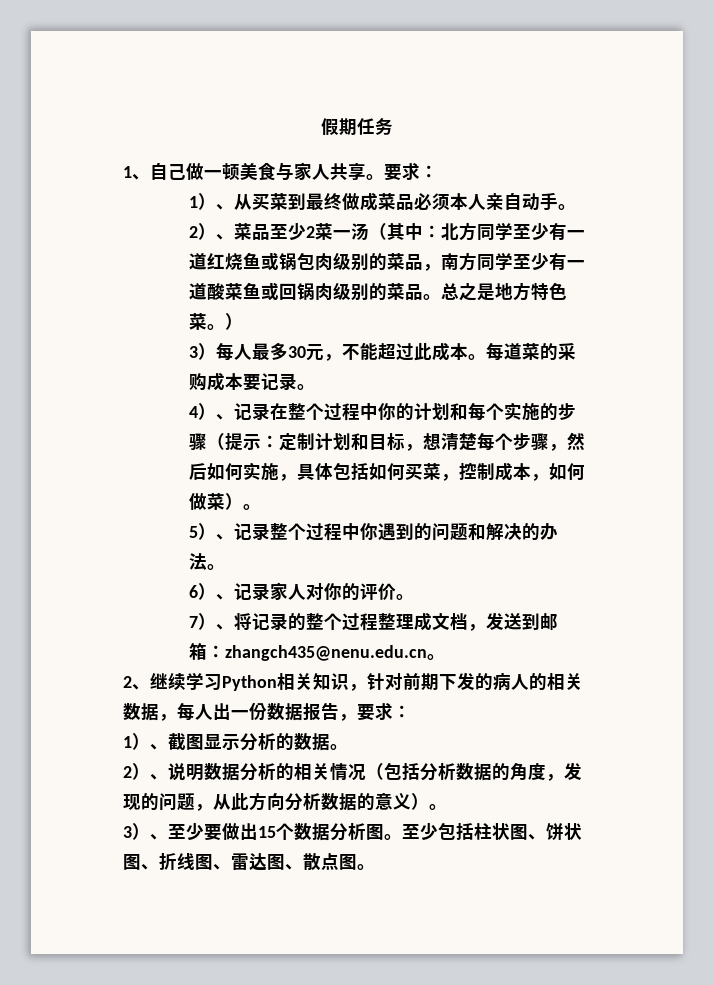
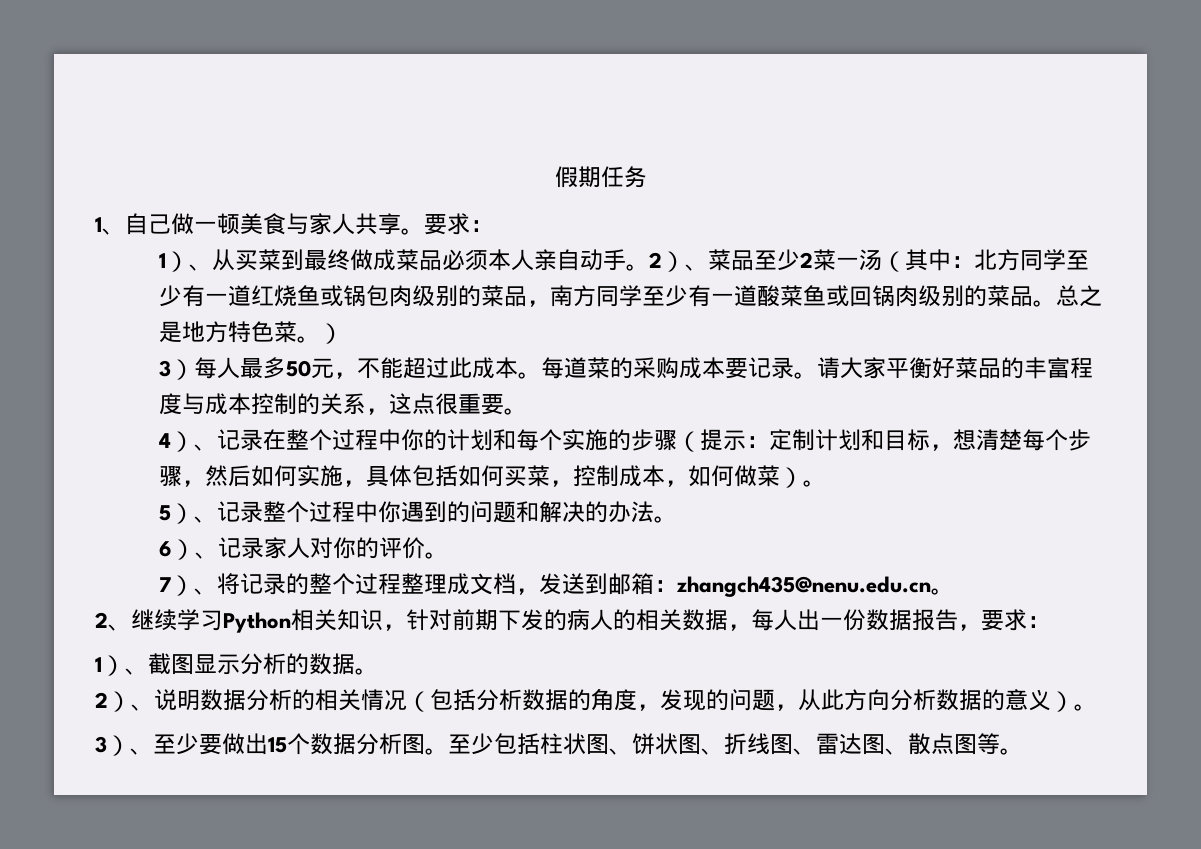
[288,346,307,358] 30 -> [286,360,312,377] 50
(316, 387) none -> [817,357,1094,379] [159,393,528,415] 请大家平衡好菜品的丰富程度与成本控制的关系，这点很重要。
(357, 862) none -> [977,733,1000,754] 等

